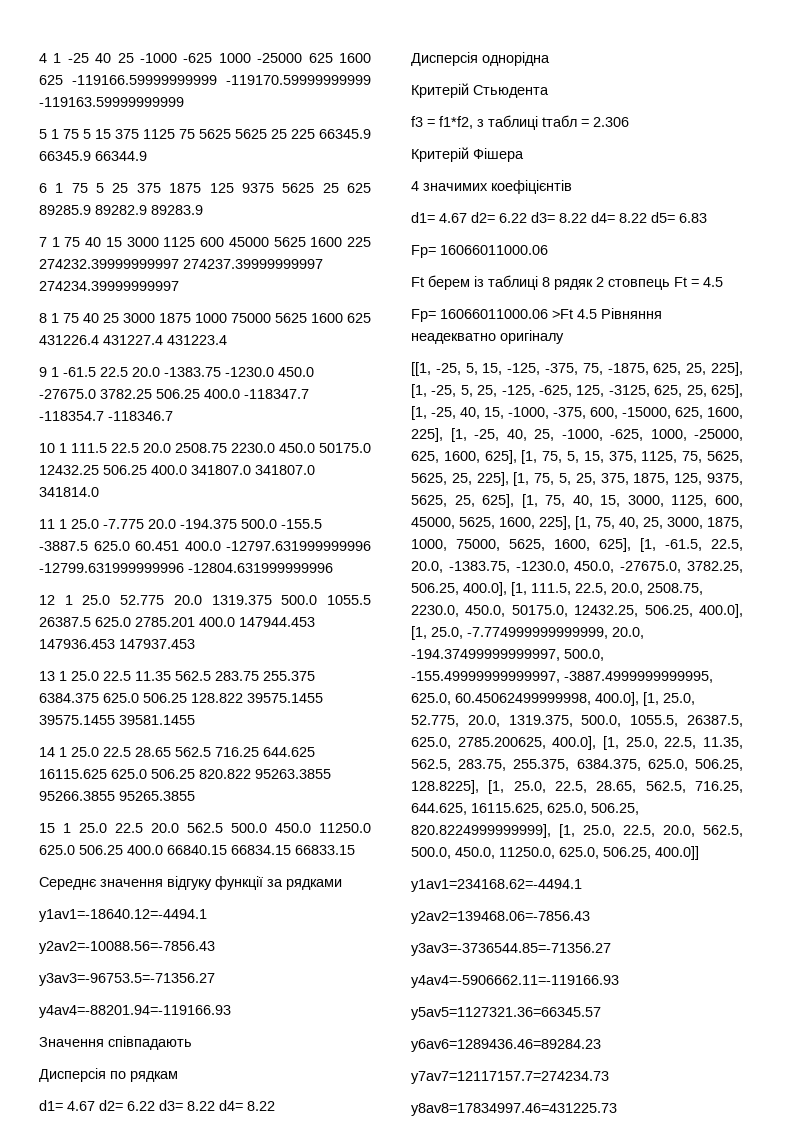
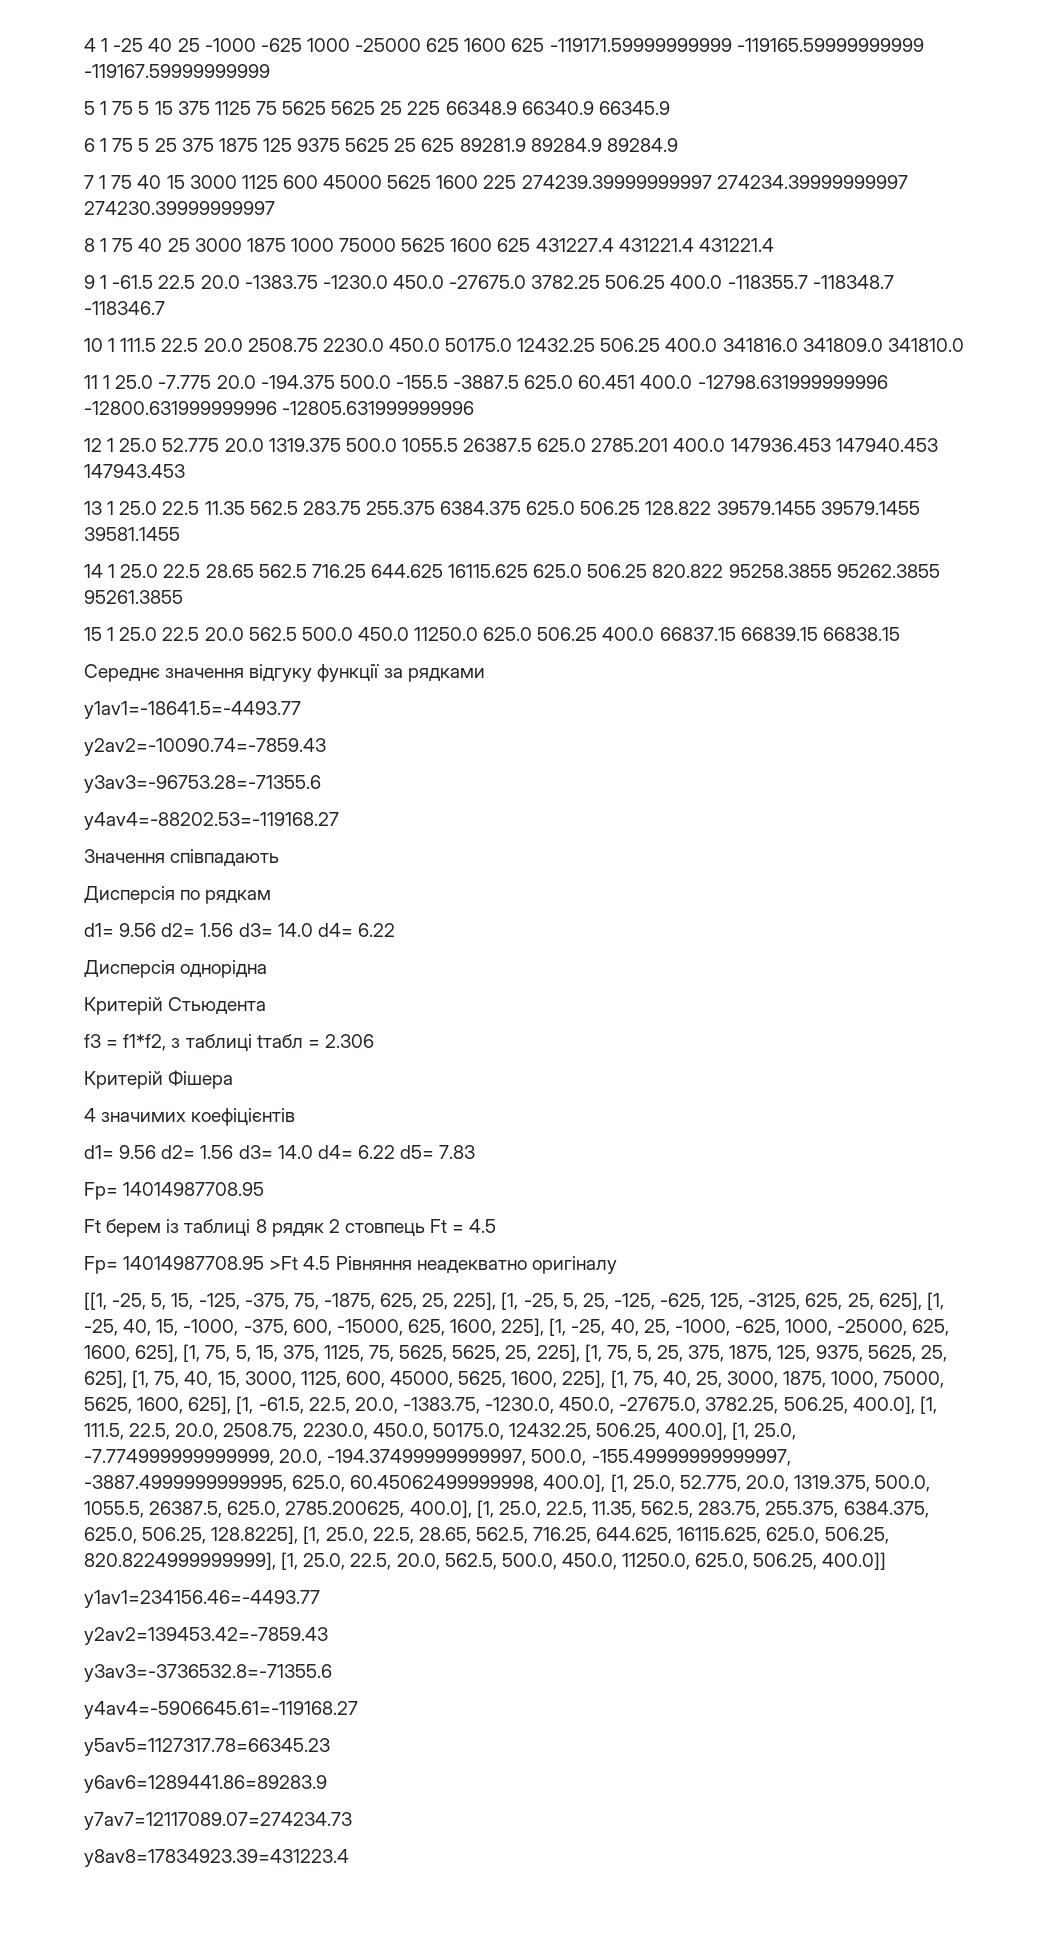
[72,75,371,85] [39,97,184,107] -119166.59999999999 -119170.59999999999 -119163.59999999999 -> [549,38,924,52] [84,64,270,78] -119171.59999999999 -119165.59999999999 -119167.59999999999
[319,129,371,139] [39,151,147,161] 66345.9 66345.9 66344.9 -> [445,101,670,115] 66348.9 66340.9 66345.9
[39,205,203,215] 89285.9 89282.9 89283.9 -> [459,138,678,152] 89281.9 89284.9 89284.9
[39,259,323,269] 274232.39999999997 274237.39999999997 -> [521,175,712,189] 274239.39999999997
(179, 286) none -> [84,201,275,215] 274230.39999999997
[39,335,227,345] 431226.4 431227.4 431223.4 -> [535,238,774,252] 431227.4 431221.4 431221.4
[244,389,309,399] [39,411,104,421] -118347.7 -118354.7 -> [727,275,894,289] -118355.7 -118348.7
[191,465,315,475] [39,487,99,497] 341807.0 341807.0 341814.0 -> [722,338,964,352] 341816.0 341809.0 341810.0
[226,541,371,551] [39,563,333,573] -12797.631999999996 -12799.631999999996 -12804.631999999996 -> [697,375,888,389] [84,401,475,415] -12798.631999999996 -12800.631999999996 -12805.631999999996
[239,617,315,627] [39,639,195,649] 147944.453 147936.453 147937.453 -> [730,438,938,452] [84,464,185,478] 147936.453 147940.453 147943.453
[247,693,323,703] [39,715,115,725] 39575.1455 39575.1455 -> [716,501,920,515] 39579.1455 39579.1455
[255,769,331,779] [39,791,195,801] 95263.3855 95266.3855 95265.3855 -> [728,564,940,578] [84,590,183,604] 95258.3855 95262.3855 95261.3855
[167,845,355,855] 66840.15 66834.15 66833.15 -> [659,627,900,641] 66837.15 66839.15 66838.15
[39,909,207,922] [39,941,215,954] [39,973,215,986] [39,1005,231,1018] y1av1=-18640.12=-4494.1 // y2av2=-10088.56=-7856.43 // y3av3=-96753.5=-71356.27 // y4av4=-88201.94=-119166.93 -> [84,701,301,719] [84,738,326,756] [84,775,321,793] [84,812,339,830] y1av1=-18641.5=-4493.77 // y2av2=-10090.74=-7859.43 // y3av3=-96753.28=-71355.6 // y4av4=-88202.53=-119168.27
[67,1100,275,1111] 4.67 d2= 6.22 d3= 8.22 d4= 8.22 -> [119,923,395,937] 9.56 d2= 1.56 d3= 14.0 d4= 6.22
[439,212,707,223] [411,245,548,258] 4.67 d2= 6.22 d3= 8.22 d4= 8.22 d5= 6.83 // Fp= 16066011000.06 -> [119,1145,476,1159] [84,1182,265,1200] 9.56 d2= 1.56 d3= 14.0 d4= 6.22 d5= 7.83 // Fp= 14014987708.95
[440,309,548,319] 16066011000.06 -> [123,1256,265,1270] 14014987708.95
[411,879,582,892] [411,911,590,924] [411,943,611,956] [411,975,619,988] [411,1007,601,1020] [411,1039,601,1052] [411,1071,609,1084] [411,1103,617,1116] y1av1=234168.62=-4494.1 // y2av2=139468.06=-7856.43 // y3av3=-3736544.85=-71356.27 // y4av4=-5906662.11=-119166.93 // y5av5=1127321.36=66345.57 // y6av6=1289436.46=89284.23 // y7av7=12117157.7=274234.73 // y8av8=17834997.46=431225.73 -> [84,1590,320,1608] [84,1627,328,1645] [84,1664,332,1682] [84,1701,358,1719] [84,1738,330,1756] [84,1775,327,1793] [84,1812,352,1830] [84,1849,349,1867] y1av1=234156.46=-4493.77 // y2av2=139453.42=-7859.43 // y3av3=-3736532.8=-71355.6 // y4av4=-5906645.61=-119168.27 // y5av5=1127317.78=66345.23 // y6av6=1289441.86=89283.9 // y7av7=12117089.07=274234.73 // y8av8=17834923.39=431223.4

